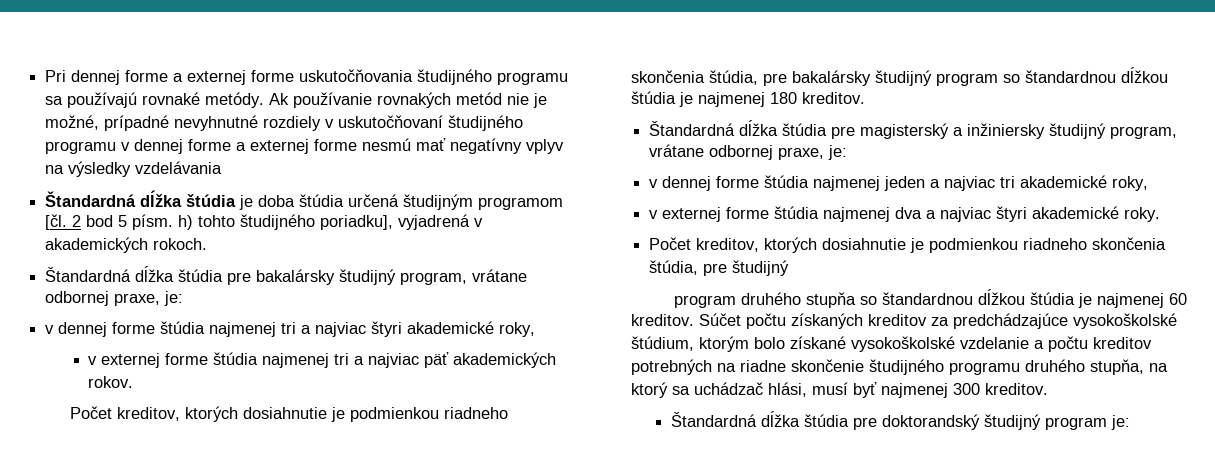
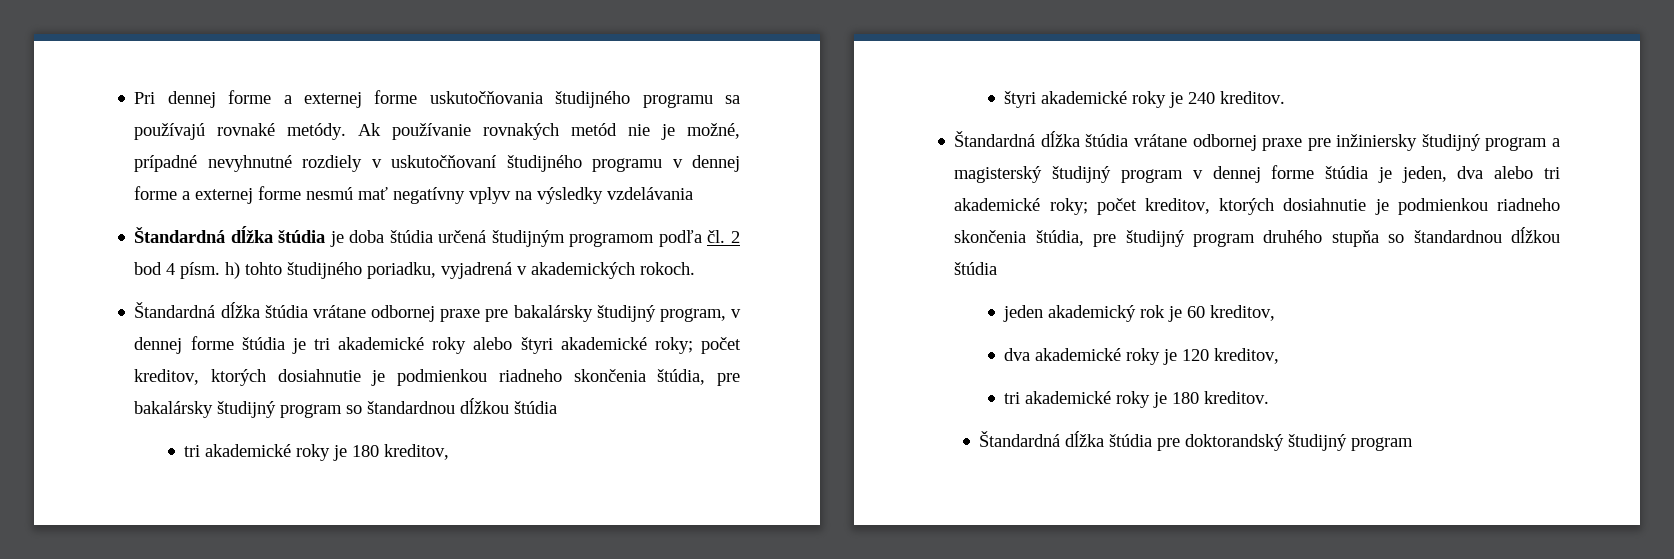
[45,214,68,230] [čl. -> [658,230,726,247] podľa čl.
[118,215,128,227] 5 -> [166,263,176,275] 4
[320,215,394,230] poriadku], -> [367,262,437,279] poriadku,
(224, 275) none -> [312,305,481,322] vrátane odbornej praxe
[472,269,528,282] [45,291,184,306] [45,321,536,337] [88,352,557,368] [88,376,134,388] [69,406,112,419] vrátane odbornej praxe, je: // v dennej forme štúdia najmenej tri a najviac štyri akademické roky, // v externej forme štúdia najmenej tri a najviac päť akademických rokov. // Počet -> [731,309,741,318] [134,336,741,354] v dennej forme štúdia je tri akademické roky alebo štyri akademické roky; počet
[679,92,865,107] [649,120,1178,139] [649,144,848,160] [649,175,1149,191] [649,206,1161,222] [649,237,692,250] je najmenej 180 kreditov. // Štandardná dĺžka štúdia pre magisterský a inžiniersky študijný program, vrátane odbornej praxe, je: // v dennej forme štúdia najmenej jeden a najviac tri akademické roky, // v externej forme štúdia najmenej dva a najviac štyri akademické roky. // Počet -> [184,444,450,461] [1004,91,1286,108] [954,131,1560,151] [954,165,1560,183] [954,198,1137,215] // tri akademické roky je 180 kreditov, // štyri akademické roky je 240 kreditov. // Štandardná dĺžka štúdia vrátane odbornej praxe pre inžiniersky študijný program a magisterský študijný program v dennej forme štúdia je jeden, dva alebo tri akademické roky; počet
(790, 268) // -> (1185, 238) none
[1077,293,1187,308] [631,313,1177,329] [631,336,1152,352] [631,359,1168,375] [631,382,980,398] je najmenej 60 kreditov. Súčet počtu získaných kreditov za predchádzajúce vysokoškolské štúdium, ktorým bolo získané vysokoškolské vzdelanie a počtu kreditov potrebných na riadne skončenie študijného programu druhého stupňa, na ktorý sa uchádzač hlási, musí byť najmenej 300 -> [1003,305,1276,322] [1004,348,1280,365] [1004,391,1200,408] // jeden akademický rok je 60 kreditov, // dva akademické roky je 120 kreditov, // tri akademické roky je 180
[1110,415,1130,430] je: -> (1414, 444) none

